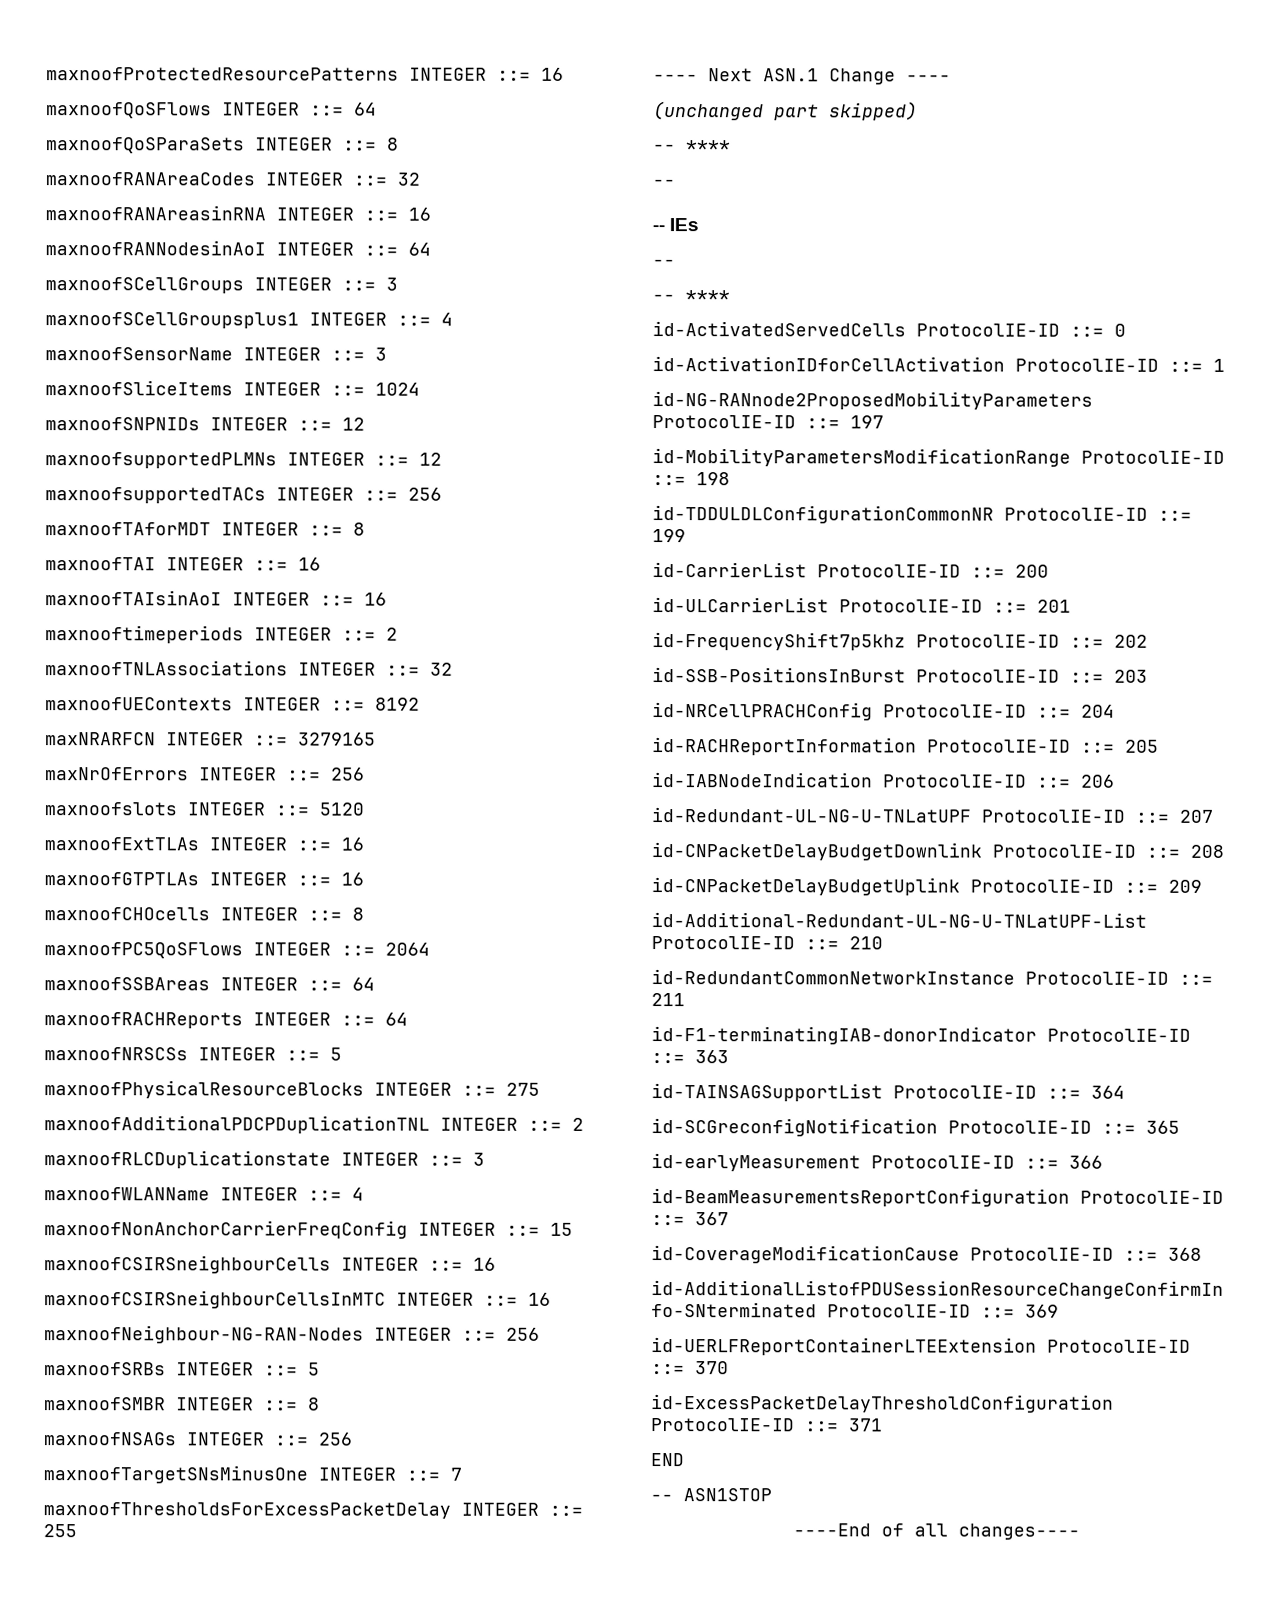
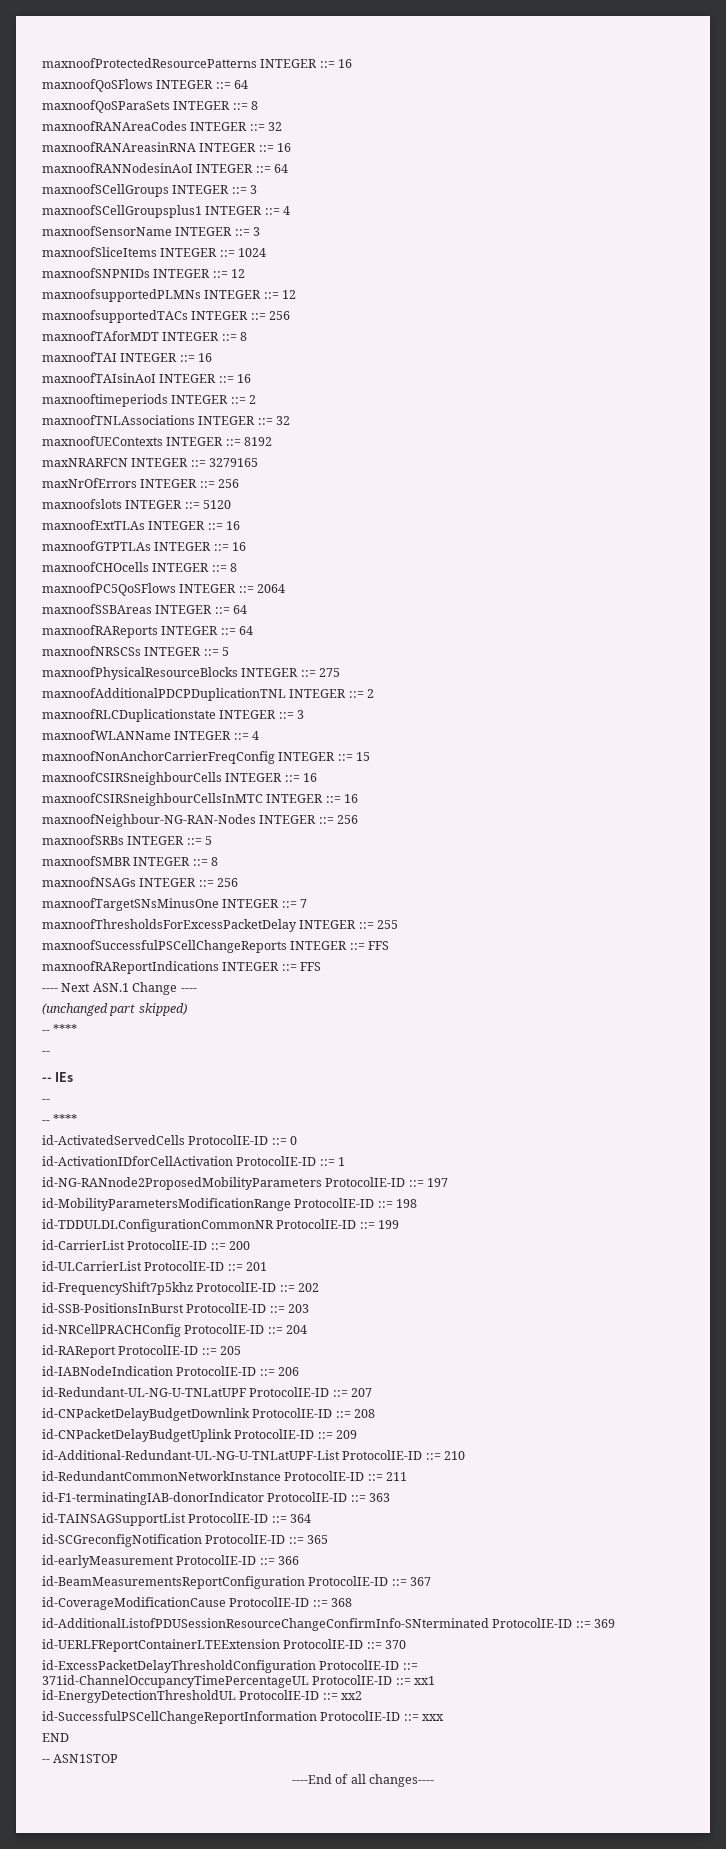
[44,1012,243,1029] maxnoofRACHReports -> [42,625,158,638] maxnoofRAReports
(77, 1531) none -> [42,940,390,953] [42,961,322,974] // maxnoofSuccessfulPSCellChangeReports INTEGER ::= FFS // maxnoofRAReportIndications INTEGER ::= FFS
[652,737,917,756] id-RACHReportInformation -> [42,1345,116,1358] id-RAReport
[849,1418,883,1432] 371 -> [42,1675,436,1688] [42,1690,363,1703] [42,1711,445,1724] 371id-ChannelOccupancyTimePercentageUL ProtocolIE-ID ::= xx1 // id-EnergyDetectionThresholdUL ProtocolIE-ID ::= xx2 // id-SuccessfulPSCellChangeReportInformation ProtocolIE-ID ::= xxx

